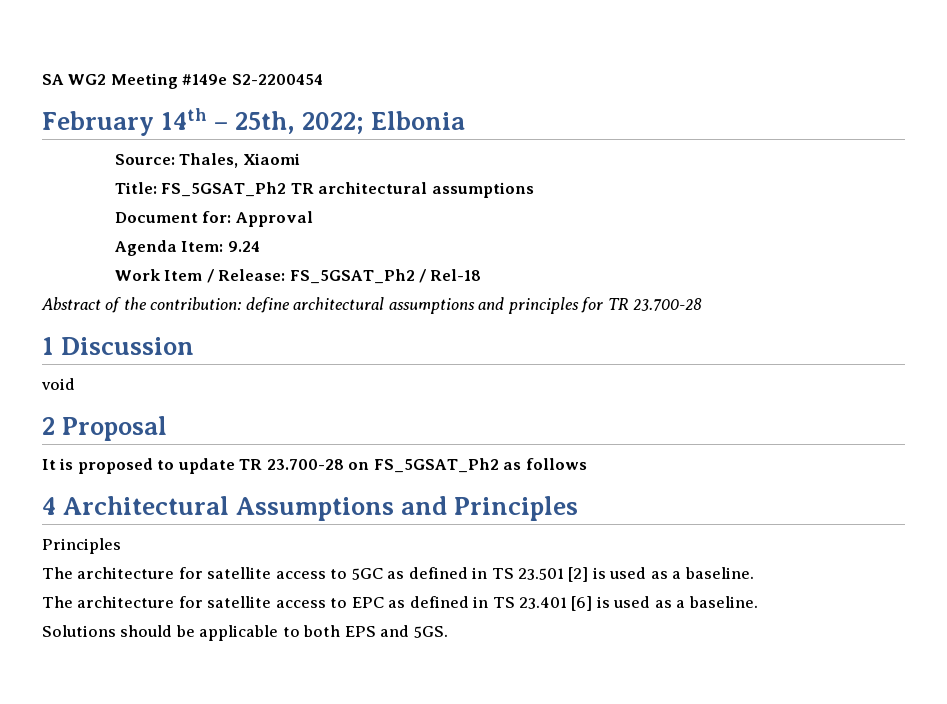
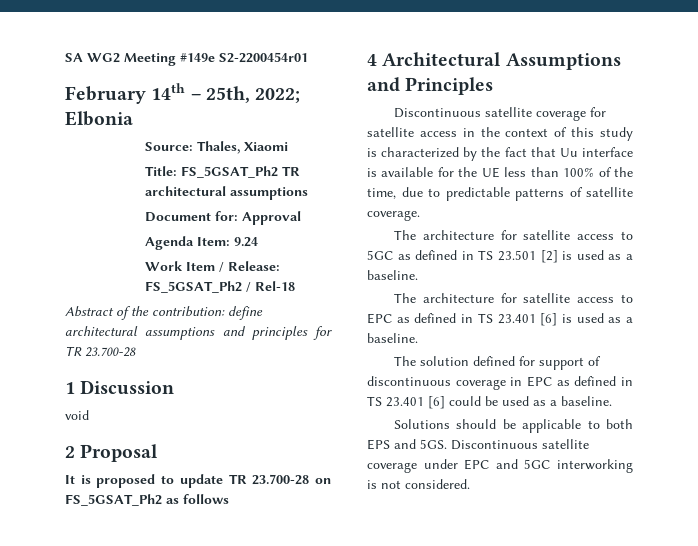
[231,74,323,85] S2-2200454 -> [219,52,308,63] S2-2200454r01
[42,538,121,554] Principles -> [393,107,606,121] [367,127,633,141] [367,147,633,161] [367,167,633,178] [367,187,633,201] [367,210,420,221] Discontinuous satellite coverage for satellite access in the context of this study is characterized by the fact that Uu interface is available for the UE less than 100% of the time, due to predictable patterns of satellite coverage.
(758, 602) none -> [393,356,601,370] [367,376,633,390] [367,396,612,409] // The solution defined for support of discontinuous coverage in EPC as defined in TS 23.401 [6] could be used as a baseline.
(448, 632) none -> [451,439,589,450] [367,459,633,473] [367,479,470,489] Discontinuous satellite coverage under EPC and 5GC interworking is not considered.

